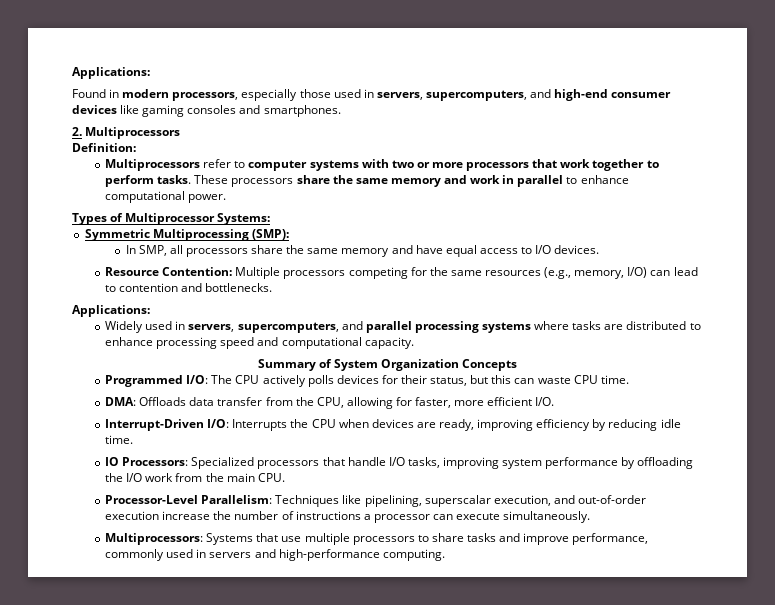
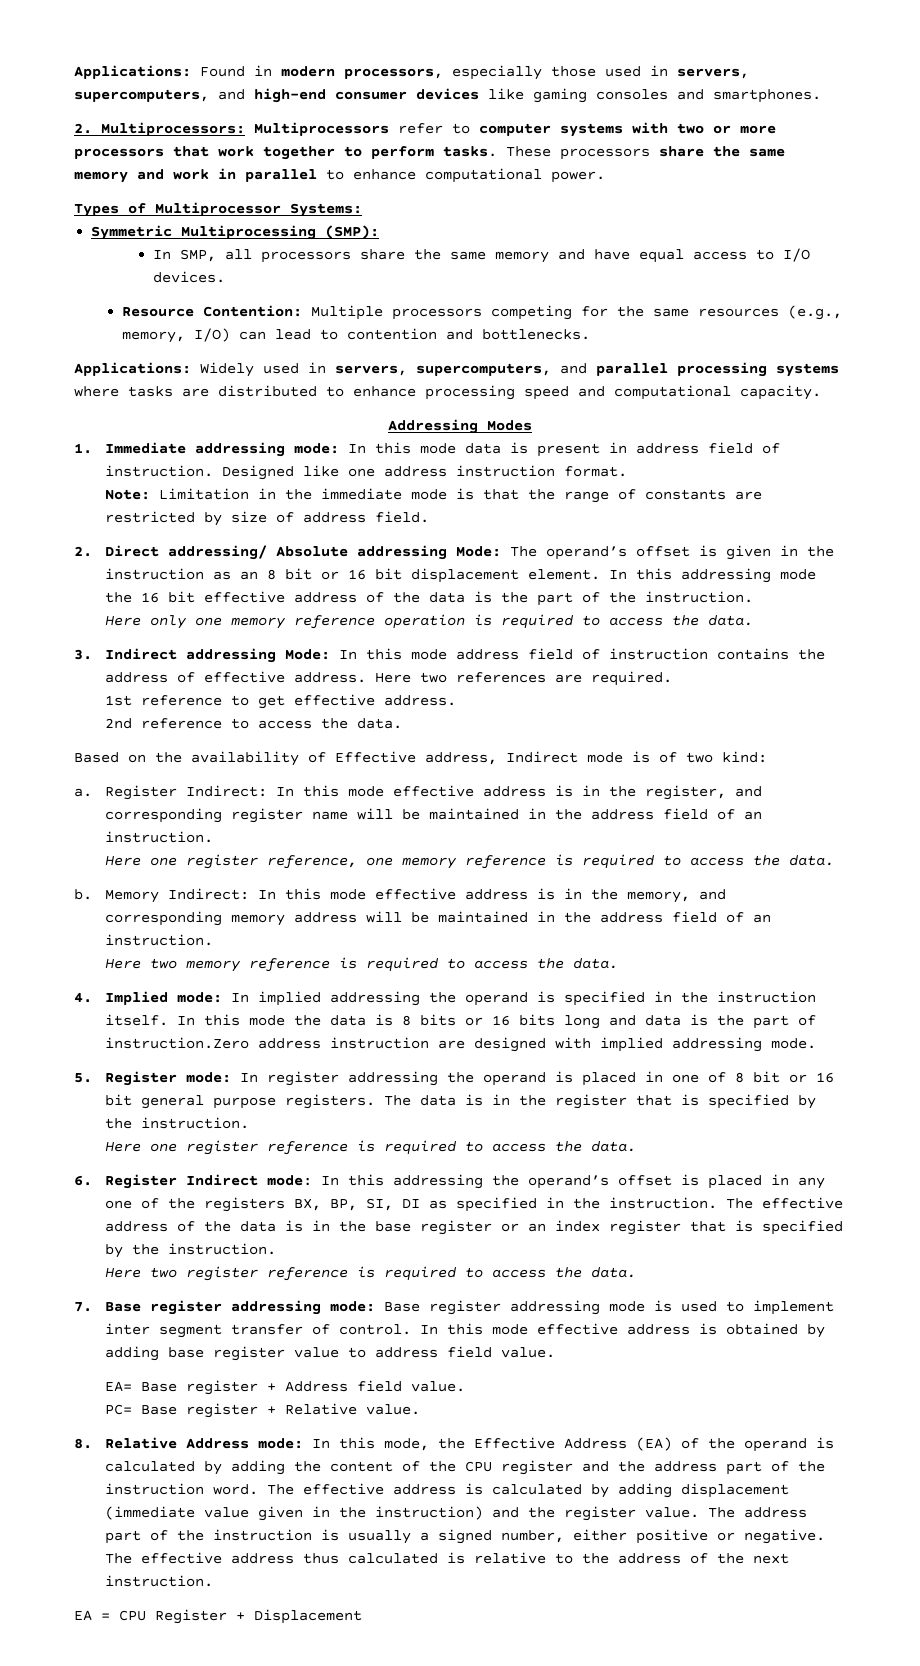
[72,67,150,79] Applications: // -> [74,65,191,79] Applications:
[85,127,181,139] [72,143,136,152] Multiprocessors // Definition: // -> [101,122,245,136] Multiprocessors:
(150, 311) // -> (191, 369) none
[257,359,518,371] [105,375,629,387] [105,397,555,409] [105,419,681,431] [105,435,134,444] [105,457,694,469] [105,473,285,482] [105,495,647,507] [105,511,591,523] [105,533,649,545] [105,549,445,561] Summary of System Organization Concepts // Programmed I/O: The CPU actively polls devices for their status, but this can waste CPU time. // DMA: Offloads data transfer from the CPU, allowing for faster, more efficient I/O. // Interrupt-Driven I/O: Interrupts the CPU when devices are ready, improving efficiency by reducing idle time. // IO Processors: Specialized processors that handle I/O tasks, improving system performance by offloading the I/O work from the main CPU. // Processor-Level Parallelism: Techniques like pipelining, superscalar execution, and out-of-order execution increase the number of instructions a processor can execute simultaneously. // Multiprocessors: Systems that use multiple processors to share tasks and improve performance, commonly used in servers and high-performance computing. -> [388,419,532,434] [74,442,780,457] [104,465,627,480] [104,488,762,503] [104,511,429,526] [74,545,834,560] [104,568,816,583] [104,591,753,606] [104,614,753,629] [74,648,825,663] [104,671,672,686] [104,694,456,709] [104,718,402,729] [74,751,767,766] [74,785,762,800] [104,808,762,823] [104,831,213,843] [104,854,834,869] [74,888,726,903] [104,911,771,926] [104,934,213,946] [104,957,618,972] [74,991,816,1006] [104,1014,816,1029] [104,1037,816,1052] [74,1071,834,1086] [104,1094,816,1109] [104,1117,249,1129] [104,1140,636,1155] [74,1174,825,1189] [104,1197,843,1212] [104,1220,843,1235] [104,1243,276,1258] [104,1266,636,1281] [74,1300,834,1315] [104,1323,825,1338] [104,1346,555,1361] [104,1380,465,1395] [104,1403,420,1418] [74,1437,834,1452] [104,1460,825,1475] [104,1483,789,1498] [104,1506,807,1521] [104,1529,825,1544] [104,1552,789,1564] [104,1575,213,1587] [74,1609,362,1624] Addressing Modes // 1. Immediate addressing mode: In this mode data is present in address field of instruction. Designed like one address instruction format. // Note: Limitation in the immediate mode is that the range of constants are restricted by size of address field. // 2. Direct addressing/ Absolute addressing Mode: The operand’s offset is given in the instruction as an 8 bit or 16 bit displacement element. In this addressing mode the 16 bit effective address of the data is the part of the instruction. // Here only one memory reference operation is required to access the data. // 3. Indirect addressing Mode: In this mode address field of instruction contains the address of effective address. Here two references are required. // 1st reference to get effective address. // 2nd reference to access the data. // Based on the availability of Effective address, Indirect mode is of two kind: // a. Register Indirect: In this mode effective address is in the register, and corresponding register name will be maintained in the address field of an instruction. // Here one register reference, one memory reference is required to access the data. // b. Memory Indirect: In this mode effective address is in the memory, and corresponding memory address will be maintained in the address field of an instruction. // Here two memory reference is required to access the data. // 4. Implied mode: In implied addressing the operand is specified in the instruction itself. In this mode the data is 8 bits or 16 bits long and data is the part of instruction.Zero address instruction are designed with implied addressing mode. // 5. Register mode: In register addressing the operand is placed in one of 8 bit or 16 bit general purpose registers. The data is in the register that is specified by the instruction. // Here one register reference is required to access the data. // 6. Register Indirect mode: In this addressing the operand’s offset is placed in any one of the registers BX, BP, SI, DI as specified in the instruction. The effective address of the data is in the base register or an index register that is specified by the instruction. // Here two register reference is required to access the data. // 7. Base register addressing mode: Base register addressing mode is used to implement inter segment transfer of control. In this mode effective address is obtained by adding base register value to address field value. // EA= Base register + Address field value. // PC= Base register + Relative value. // 8. Relative Address mode: In this mode, the Effective Address (EA) of the operand is calculated by adding the content of the CPU register and the address part of the instruction word. The effective address is calculated by adding displacement (immediate value given in the instruction) and the register value. The address part of the instruction is usually a signed number, either positive or negative. The effective address thus calculated is relative to the address of the next instruction. // EA = CPU Register + Displacement

